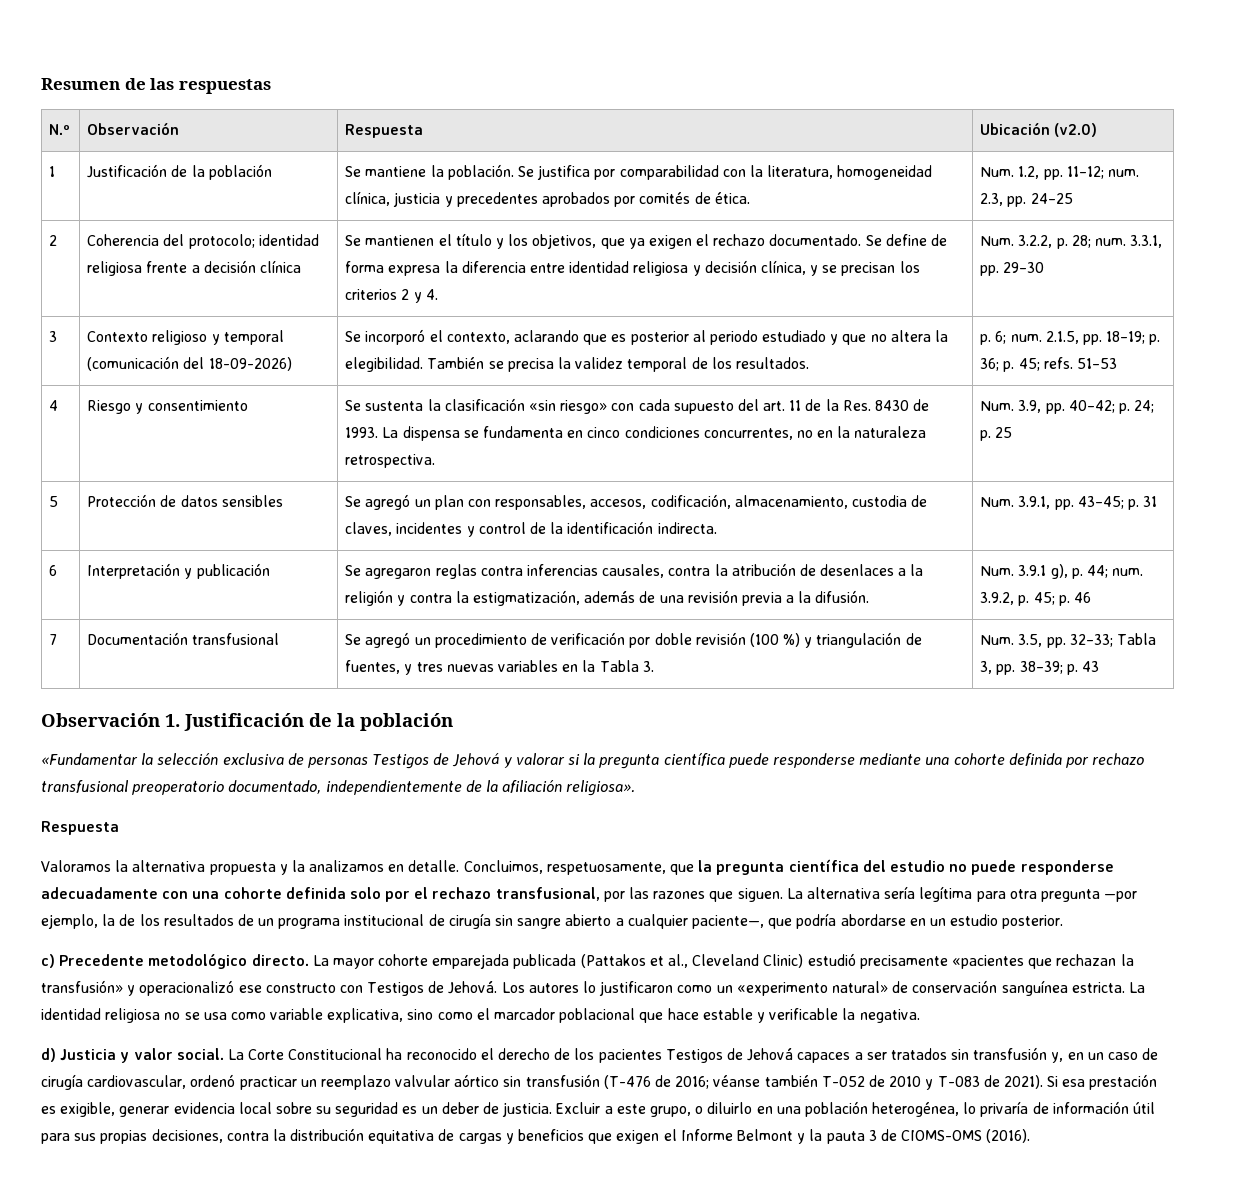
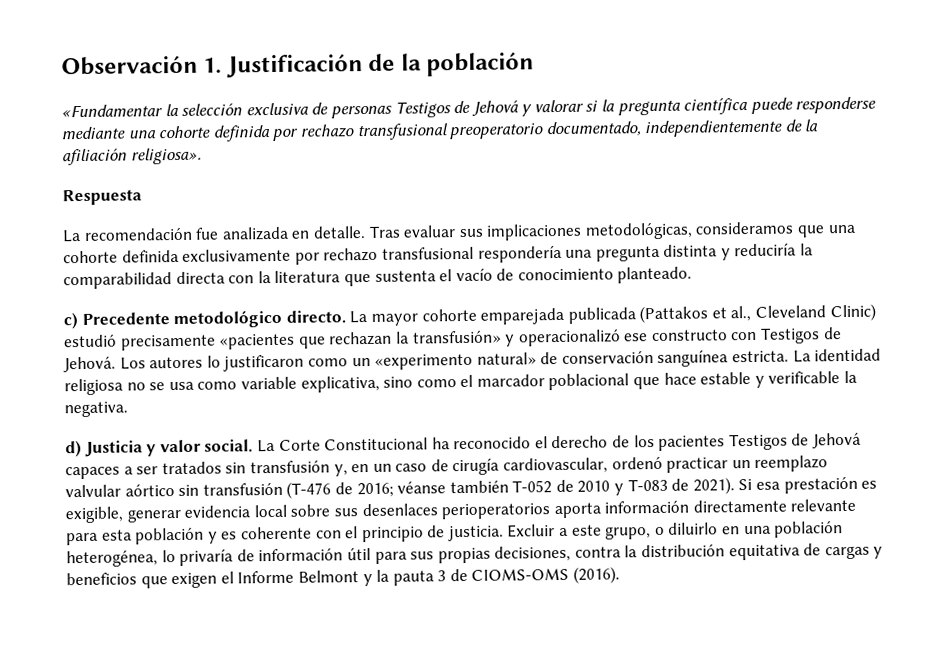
[41,78,271,94] [49,124,71,135] [87,123,180,135] [345,124,424,138] [980,123,1098,137] [49,166,56,177] [87,164,272,180] [345,164,933,180] [345,191,750,207] [980,166,1139,180] [980,193,1073,207] [49,235,58,246] [87,234,319,249] [87,260,301,276] [345,233,947,249] [345,260,920,276] [345,289,438,303] [980,235,1163,249] [980,262,1045,276] [49,331,58,342] [87,330,284,345] [87,356,292,371] [345,329,948,345] [345,357,809,372] [980,331,1161,345] [980,357,1117,372] [49,400,59,411] [87,400,248,414] [345,398,930,414] [345,426,927,441] [345,454,436,468] [980,400,1155,414] [980,427,1013,441] [49,496,59,507] [87,494,283,507] [345,494,928,510] [345,521,717,537] [980,496,1158,510] [49,565,58,576] [87,563,270,579] [345,563,924,579] [345,590,870,606] [980,564,1144,579] [980,592,1091,606] [49,634,58,645] [87,632,280,645] [345,632,922,648] [345,660,654,675] [980,633,1156,648] [980,661,1099,675] Resumen de las respuestas // N.º | Observación | Respuesta | Ubicación (v2.0) // 1 | Justificación de la población | Se mantiene la población. Se justifica por comparabilidad con la literatura, homogeneidad clínica, justicia y precedentes aprobados por comités de ética. | Num. 1.2, pp. 11–12; num. 2.3, pp. 24–25 // 2 | Coherencia del protocolo; identidad religiosa frente a decisión clínica | Se mantienen el título y los objetivos, que ya exigen el rechazo documentado. Se define de forma expresa la diferencia entre identidad religiosa y decisión clínica, y se precisan los criterios 2 y 4. | Num. 3.2.2, p. 28; num. 3.3.1, pp. 29–30 // 3 | Contexto religioso y temporal (comunicación del 18-09-2026) | Se incorporó el contexto, aclarando que es posterior al periodo estudiado y que no altera la elegibilidad. También se precisa la validez temporal de los resultados. | p. 6; num. 2.1.5, pp. 18–19; p. 36; p. 45; refs. 51–53 // 4 | Riesgo y consentimiento | Se sustenta la clasificación «sin riesgo» con cada supuesto del art. 11 de la Res. 8430 de 1993. La dispensa se fundamenta en cinco condiciones concurrentes, no en la naturaleza retrospectiva. | Num. 3.9, pp. 40–42; p. 24; p. 25 // 5 | Protección de datos sensibles | Se agregó un plan con responsables, accesos, codificación, almacenamiento, custodia de claves, incidentes y control de la identificación indirecta. | Num. 3.9.1, pp. 43–45; p. 31 // 6 | Interpretación y publicación | Se agregaron reglas contra inferencias causales, contra la atribución de desenlaces a la religión y contra la estigmatización, además de una revisión previa a la difusión. | Num. 3.9.1 g), p. 44; num. 3.9.2, p. 45; p. 46 // 7 | Documentación transfusional | Se agregó un procedimiento de verificación por doble revisión (100 %) y triangulación de fuentes, y tres nuevas variables en la Tabla 3. | Num. 3.5, pp. 32–33; Tabla 3, pp. 38–39; p. 43 // -> (61, 65) none
[41,859,1114,875] [41,886,1138,902] [41,913,1064,929] Valoramos la alternativa propuesta y la analizamos en detalle. Concluimos, respetuosamente, que la pregunta científica del estudio no puede responderse adecuadamente con una cohorte definida solo por el rechazo transfusional, por las razones que siguen. La alternativa sería legítima para otra pregunta —por ejemplo, la de los resultados de un programa institucional de cirugía sin sangre abierto a cualquier paciente—, que podría abordarse en un estudio posterior. -> [62,221,856,243] [63,242,814,265] [63,266,693,290] La recomendación fue analizada en detalle. Tras evaluar sus implicaciones metodológicas, consideramos que una cohorte definida exclusivamente por rechazo transfusional respondería una pregunta distinta y reduciría la comparabilidad directa con la literatura que sustenta el vacío de conocimiento planteado.
[316,1102,479,1117] su seguridad es un deber -> [333,498,857,520] [66,526,424,546] sus desenlaces perioperatorios aporta información directamente relevante para esta población y es coherente con el principio

